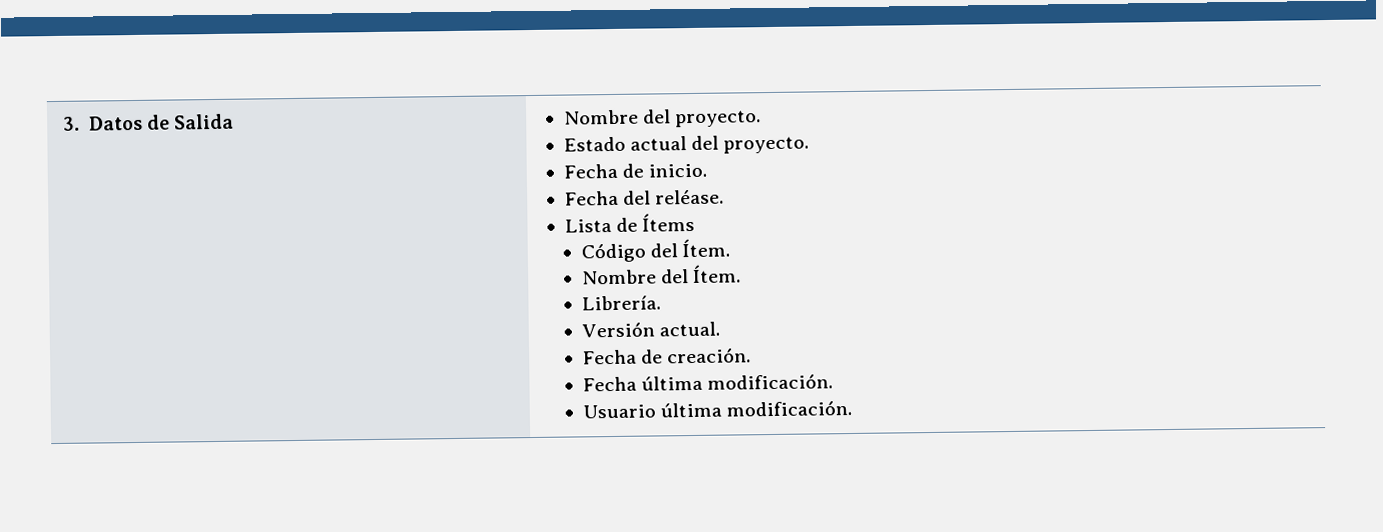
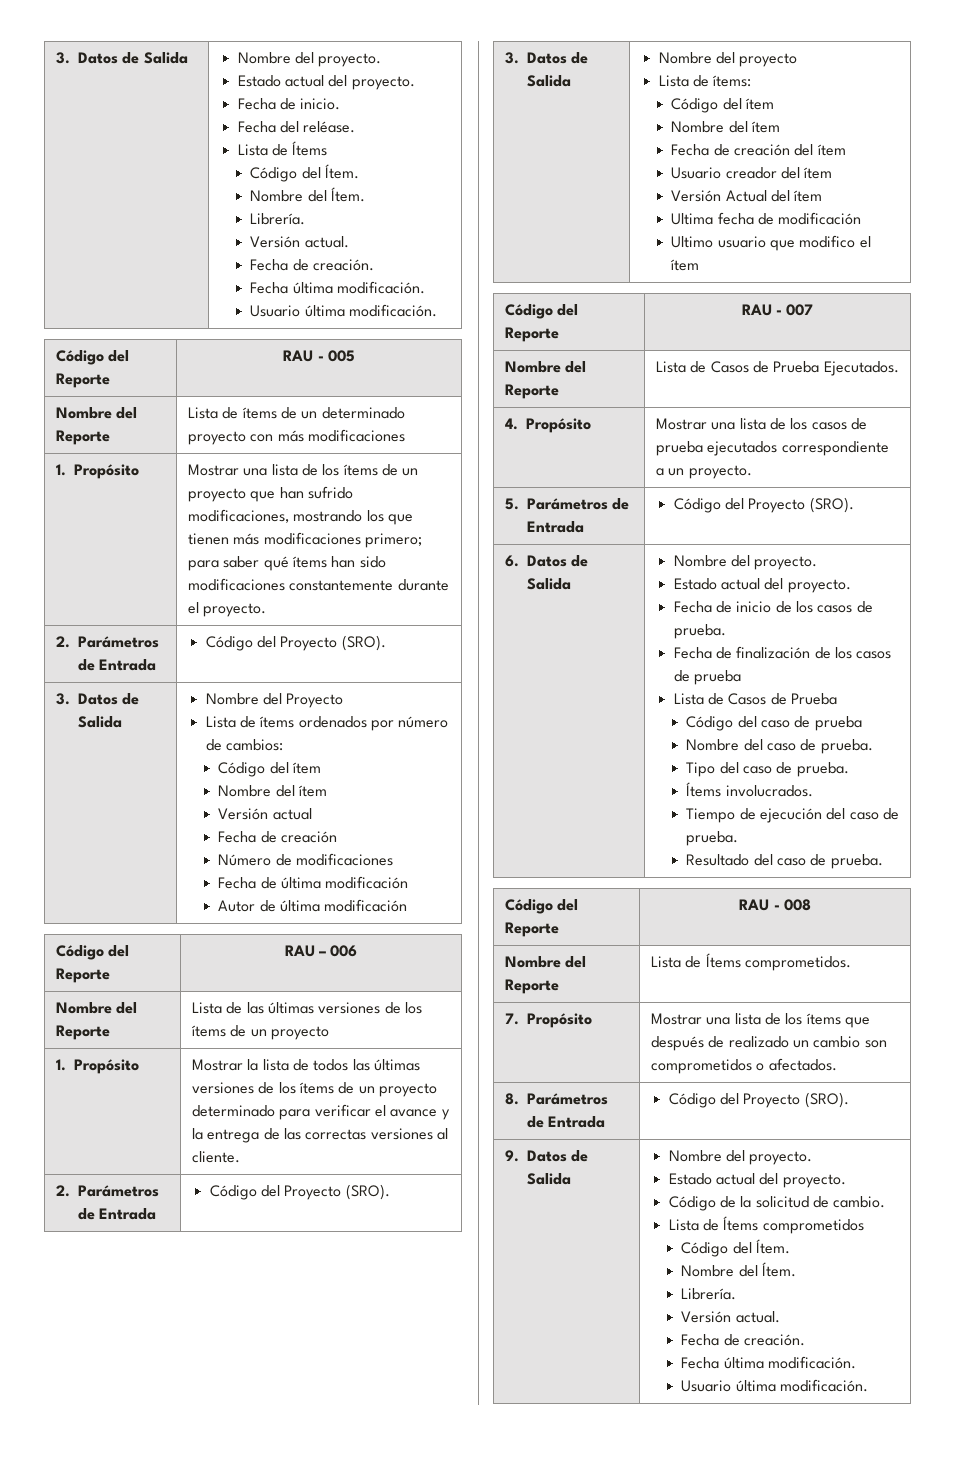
(853, 408) none -> [55,350,130,365] [55,373,110,388] [283,350,355,362] [55,407,138,419] [55,430,110,445] [187,407,405,419] [187,429,405,445] [55,464,139,479] [187,464,419,476] [187,486,353,502] [187,509,413,525] [187,532,422,548] [187,556,386,571] [187,578,449,591] [187,602,267,617] [55,636,159,648] [77,659,157,671] [205,635,386,651] [55,693,140,705] [77,716,122,728] [205,693,344,708] [205,716,449,731] [205,739,283,751] [218,762,321,777] [218,785,327,797] [218,808,312,820] [218,831,337,843] [218,853,393,866] [218,876,409,889] [218,899,408,912] [55,945,130,960] [55,968,110,983] [284,945,358,957] [55,1002,138,1014] [55,1025,110,1040] [191,1002,422,1014] [190,1025,329,1040] [55,1059,139,1074] [191,1059,420,1071] [191,1082,437,1097] [191,1104,450,1120] [191,1128,448,1143] [191,1151,240,1163] [55,1185,159,1197] [77,1208,157,1220] [209,1184,390,1200] [504,52,589,64] [526,75,571,87] [658,52,798,67] [658,75,752,87] [671,98,774,113] [671,121,780,133] [671,144,846,156] [671,167,833,179] [671,190,823,202] [671,212,862,225] [671,235,871,251] [670,259,700,271] [504,304,579,319] [504,327,559,342] [741,304,814,316] [504,361,587,373] [504,384,559,399] [655,361,899,376] [504,418,591,433] [655,418,867,430] [655,441,889,456] [655,465,752,479] [504,498,630,510] [526,521,584,533] [673,497,854,513] [504,555,589,567] [526,578,571,590] [673,555,818,570] [673,578,851,593] [673,601,873,613] [673,624,726,639] [673,646,892,659] [673,670,741,685] [673,693,837,705] [686,716,862,731] [686,739,873,754] [686,762,849,777] [686,782,813,797] [686,808,899,823] [686,831,739,846] [686,854,883,869] [504,899,579,914] [504,922,559,937] [739,899,811,911] [504,956,587,968] [504,979,559,994] [650,953,851,971] [504,1013,592,1028] [650,1013,870,1028] [650,1036,887,1051] [650,1058,837,1074] [504,1093,608,1105] [526,1116,606,1128] [668,1092,849,1108] [504,1150,589,1162] [526,1173,571,1185] [668,1150,813,1165] [668,1173,846,1188] [668,1196,886,1211] [668,1216,864,1234] [681,1239,790,1257] [681,1262,796,1277] [681,1288,737,1300] [681,1311,780,1323] [681,1334,805,1346] [681,1356,856,1369] [681,1379,868,1392] // Código del Reporte | RAU - 005 // Nombre del Reporte | Lista de ítems de un determinado proyecto con más modificaciones // 1. Propósito | Mostrar una lista de los ítems de un proyecto que han sufrido modificaciones, mostrando los que tienen más modificaciones primero; para saber qué ítems han sido modificaciones constantemente durante el proyecto. // 2. Parámetros de Entrada | Código del Proyecto (SRO). // 3. Datos de Salida | Nombre del Proyecto // Lista de ítems ordenados por número de cambios: // Código del ítem // Nombre del ítem // Versión actual // Fecha de creación // Número de modificaciones // Fecha de última modificación // Autor de última modificación // Código del Reporte | RAU – 006 // Nombre del Reporte | Lista de las últimas versiones de los ítems de un proyecto // 1. Propósito | Mostrar la lista de todos las últimas versiones de los ítems de un proyecto determinado para verificar el avance y la entrega de las correctas versiones al cliente. // 2. Parámetros de Entrada | Código del Proyecto (SRO). // 3. Datos de Salida | Nombre del proyecto // Lista de ítems: // Código del ítem // Nombre del ítem // Fecha de creación del ítem // Usuario creador del ítem // Versión Actual del ítem // Ultima fecha de modificación // Ultimo usuario que modifico el ítem // Código del Reporte | RAU - 007 // Nombre del Reporte | Lista de Casos de Prueba Ejecutados. // 4. Propósito | Mostrar una lista de los casos de prueba ejecutados correspondiente a un proyecto. // 5. Parámetros de Entrada | Código del Proyecto (SRO). // 6. Datos de Salida | Nombre del proyecto. // Estado actual del proyecto. // Fecha de inicio de los casos de prueba. // Fecha de finalización de los casos de prueba // Lista de Casos de Prueba // Código del caso de prueba // Nombre del caso de prueba. // Tipo del caso de prueba. // Ítems involucrados. // Tiempo de ejecución del caso de prueba. // Resultado del caso de prueba. // Código del Reporte | RAU - 008 // Nombre del Reporte | Lista de Ítems comprometidos. // 7. Propósito | Mostrar una lista de los ítems que después de realizado un cambio son comprometidos o afectados. // 8. Parámetros de Entrada | Código del Proyecto (SRO). // 9. Datos de Salida | Nombre del proyecto. // Estado actual del proyecto. // Código de la solicitud de cambio. // Lista de Ítems comprometidos // Código del Ítem. // Nombre del Ítem. // Librería. // Versión actual. // Fecha de creación. // Fecha última modificación. // Usuario última modificación.

